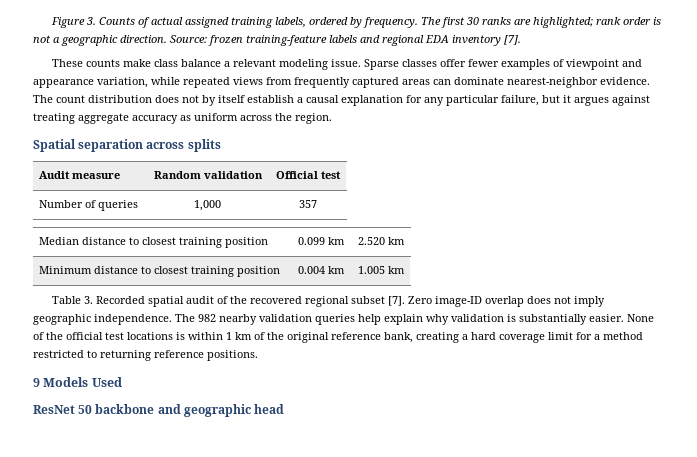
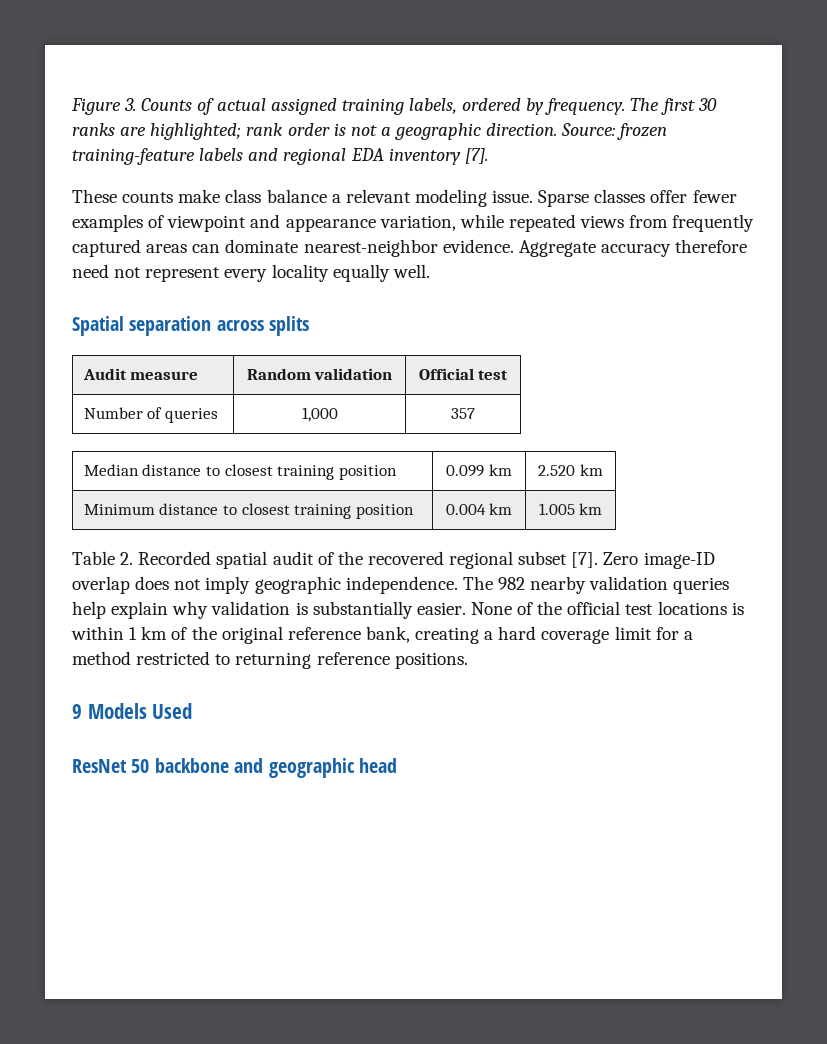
[33,95,650,106] [33,113,332,124] The count distribution does not by itself establish a causal explanation for any particular failure, but it argues against treating aggregate accuracy as uniform across the region. -> [518,239,748,257] [72,264,430,282] Aggregate accuracy therefore need not represent every locality equally well.
[83,296,93,304] 3. -> [120,552,134,565] 2.

